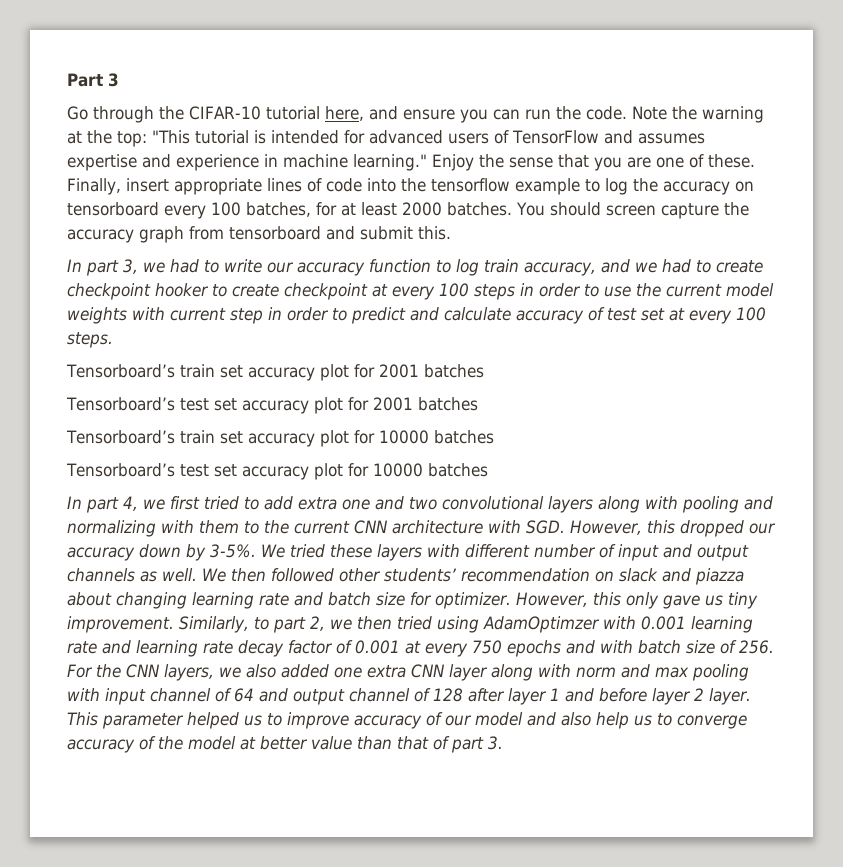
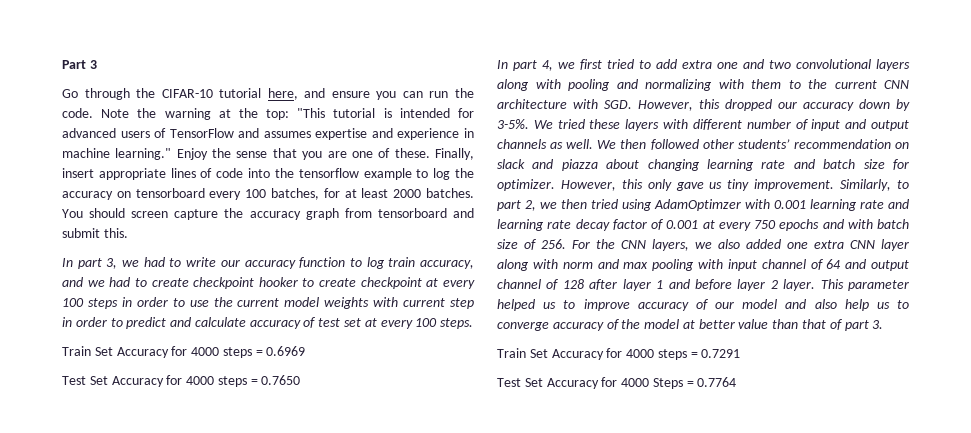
[66,364,484,381] [66,397,478,414] [66,430,494,447] [66,463,488,480] Tensorboard’s train set accuracy plot for 2001 batches // Tensorboard’s test set accuracy plot for 2001 batches // Tensorboard’s train set accuracy plot for 10000 batches // Tensorboard’s test set accuracy plot for 10000 batches -> [62,346,306,358] [62,375,301,387] Train Set Accuracy for 4000 steps = 0.6969 // Test Set Accuracy for 4000 steps = 0.7650
(503, 743) none -> [497,348,741,360] [497,377,737,389] // Train Set Accuracy for 4000 steps = 0.7291 // Test Set Accuracy for 4000 Steps = 0.7764

